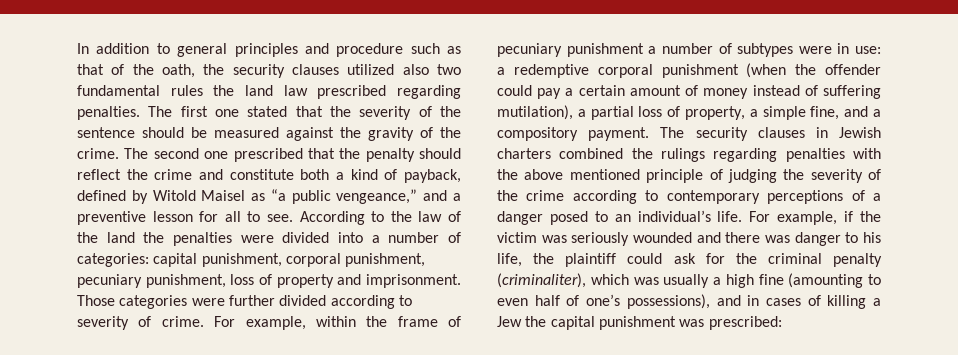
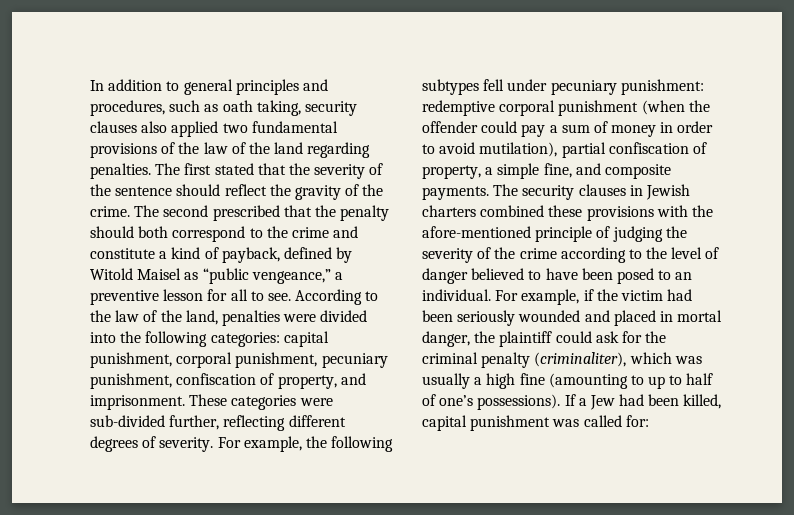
[336,43,404,57] procedure -> [90,100,165,116] procedures,
[77,64,461,78] [77,85,387,99] that of the oath, the security clauses utilized also two fundamental rules the land law prescribed -> [222,100,357,116] [90,121,338,137] [90,142,304,158] oath taking, security clauses also applied two fundamental provisions of the law of the land
[215,109,239,117] one -> (212, 169) none
[191,127,334,141] be measured against -> [224,184,267,196] reflect
[204,151,229,159] one -> (209, 211) none
[77,169,121,180] reflect -> [138,226,263,242] both correspond to
[300,169,330,180] both -> (155, 253) none
[270,189,448,204] “a public vengeance,” and -> [202,268,331,284] “public vengeance,”
[106,232,165,243] land the -> [185,310,218,325] land,
[371,232,462,243] a number of -> [120,331,208,347] the following
[230,274,334,288] loss of property -> [176,373,337,389] confiscation of property,
[77,295,115,306] Those -> [189,394,228,406] These
[228,295,412,309] [77,316,461,330] [497,43,881,57] [497,67,505,75] further divided according to severity of crime. For example, within the frame of pecuniary punishment a number of subtypes were in use: a -> [90,415,346,431] [90,436,394,452] [422,79,704,95] sub-divided further, reflecting different degrees of severity. For example, the following subtypes fell under pecuniary punishment:
[578,85,881,99] [497,105,663,120] certain amount of money instead of suffering mutilation), a partial loss -> [561,121,714,137] [422,142,689,158] sum of money in order to avoid mutilation), partial confiscation
[873,109,882,117] [497,127,650,141] a compository payment. -> [604,164,671,179] [422,186,489,200] composite payments.
[631,148,881,162] [497,169,640,180] the rulings regarding penalties with the above mentioned -> [548,205,713,221] [422,226,531,238] these provisions with the afore-mentioned
[666,190,881,204] [497,211,543,225] contemporary perceptions of a danger -> [646,247,720,259] [422,268,613,284] the level of danger believed to have been
[637,210,743,222] individual’s life. -> [422,289,491,301] individual.
[541,235,567,243] was -> [667,289,693,301] [422,310,453,322] had been
[725,232,881,246] [497,253,522,267] there was danger to his life, -> [613,310,723,326] [422,331,470,347] placed in mortal danger,
[497,298,528,306] even -> [648,375,683,389] up to
[626,294,881,309] [497,316,547,327] possessions), and in cases of killing a Jew the -> [477,394,722,410] possessions). If a Jew had been killed,
[708,316,782,330] prescribed: -> [583,415,649,427] called for:

